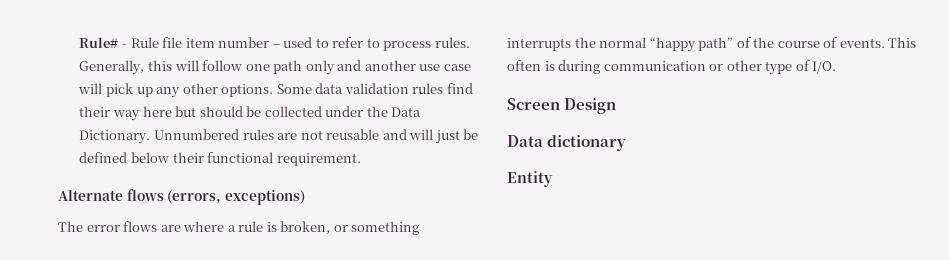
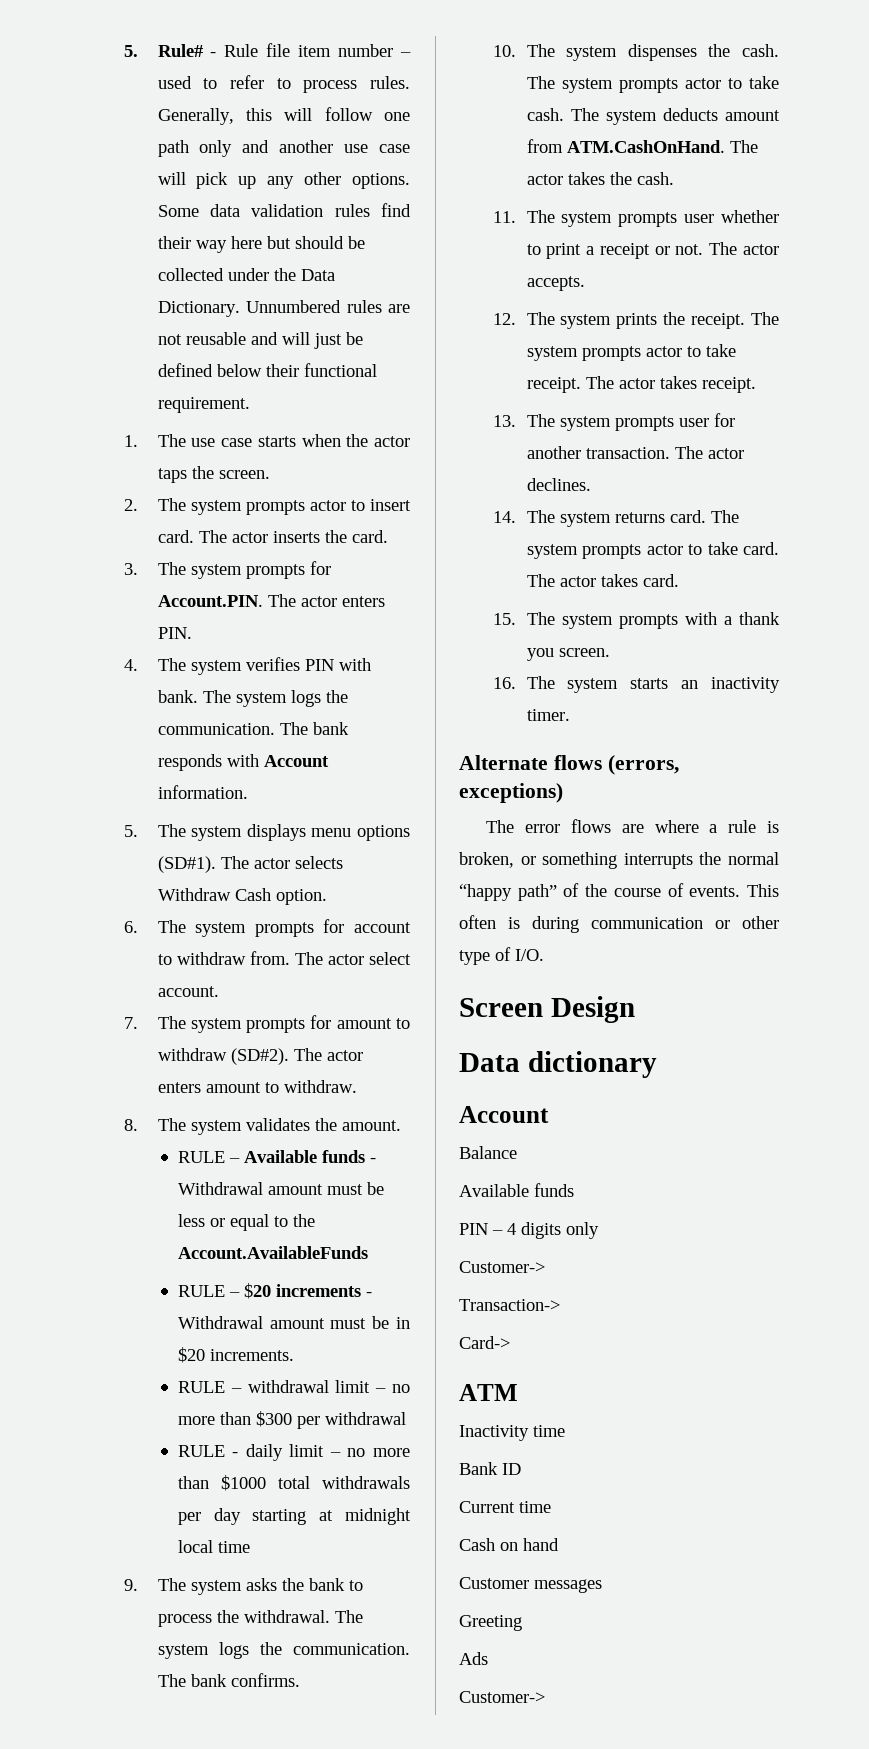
(79, 42) none -> [123,45,138,57] 5.
(361, 159) none -> [123,434,410,447] [157,466,270,483] [123,498,411,515] [157,530,388,543] [123,561,331,579] [157,594,385,607] [157,627,192,639] [123,657,371,675] [157,690,348,707] [157,722,349,735] [157,754,329,771] [157,785,248,799] [123,824,410,841] [157,856,343,873] [157,888,327,905] [123,919,411,937] [157,951,411,965] [157,986,219,997] [123,1015,410,1033] [157,1048,363,1065] [157,1080,357,1093] [123,1118,401,1135] [177,1150,376,1163] [177,1182,384,1195] [177,1214,315,1231] [177,1246,368,1259] [177,1283,372,1299] [177,1316,410,1329] [177,1347,294,1363] [177,1380,411,1393] [177,1411,406,1429] [177,1444,410,1461] [177,1475,410,1491] [177,1508,411,1525] [177,1540,250,1553] [123,1578,363,1595] [157,1610,363,1627] [157,1642,410,1659] [157,1673,300,1687] [492,44,779,61] [526,76,779,93] [526,108,780,125] [526,139,758,153] [526,172,674,185] [492,210,779,227] [526,242,779,259] [526,276,585,291] [492,312,779,329] [526,344,736,361] [526,376,756,393] [492,413,735,431] [526,446,744,459] [526,478,591,491] [492,510,739,527] [526,542,779,559] [526,574,679,587] [492,612,780,629] [526,648,610,661] [492,676,780,693] [526,709,570,721] // 1. The use case starts when the actor taps the screen. // 2. The system prompts actor to insert card. The actor inserts the card. // 3. The system prompts for Account.PIN. The actor enters PIN. // 4. The system verifies PIN with bank. The system logs the communication. The bank responds with Account information. // 5. The system displays menu options (SD#1). The actor selects Withdraw Cash option. // 6. The system prompts for account to withdraw from. The actor select account. // 7. The system prompts for amount to withdraw (SD#2). The actor enters amount to withdraw. // 8. The system validates the amount. // RULE – Available funds - Withdrawal amount must be less or equal to the Account.AvailableFunds // RULE – $20 increments - Withdrawal amount must be in $20 increments. // RULE – withdrawal limit – no more than $300 per withdrawal // RULE - daily limit – no more than $1000 total withdrawals per day starting at midnight local time // 9. The system asks the bank to process the withdrawal. The system logs the communication. The bank confirms. // 10. The system dispenses the cash. The system prompts actor to take cash. The system deducts amount from ATM.CashOnHand. The actor takes the cash. // 11. The system prompts user whether to print a receipt or not. The actor accepts. // 12. The system prints the receipt. The system prompts actor to take receipt. The actor takes receipt. // 13. The system prompts user for another transaction. The actor declines. // 14. The system returns card. The system prompts actor to take card. The actor takes card. // 15. The system prompts with a thank you screen. // 16. The system starts an inactivity timer.
[507,171,553,187] Entity -> [459,1106,549,1123] [459,1146,517,1159] [459,1183,574,1197] [459,1222,599,1239] [459,1261,545,1273] [459,1299,560,1311] [459,1336,510,1349] [459,1384,518,1401] [459,1425,565,1441] [459,1462,521,1475] [459,1501,551,1513] [459,1538,559,1551] [459,1577,602,1593] [459,1615,522,1631] [459,1652,488,1665] [459,1691,545,1703] Account // Balance // Available funds // PIN – 4 digits only // Customer-> // Transaction-> // Card-> // ATM // Inactivity time // Bank ID // Current time // Cash on hand // Customer messages // Greeting // Ads // Customer->

